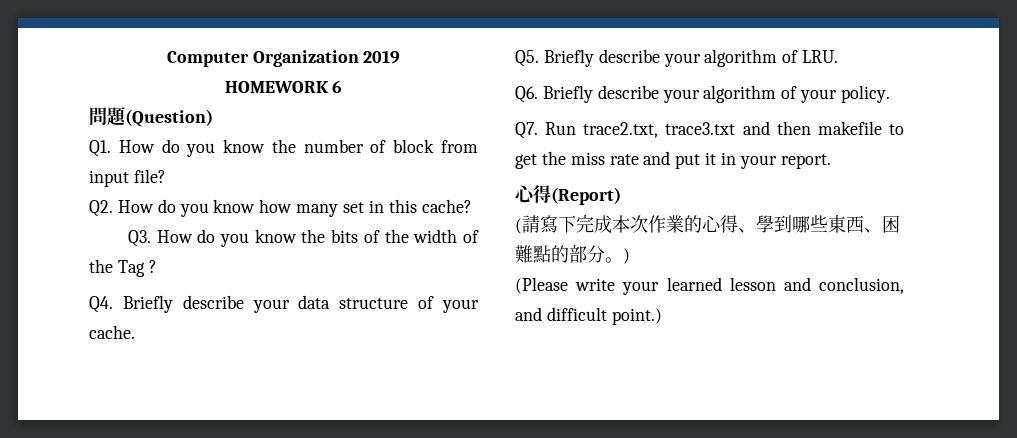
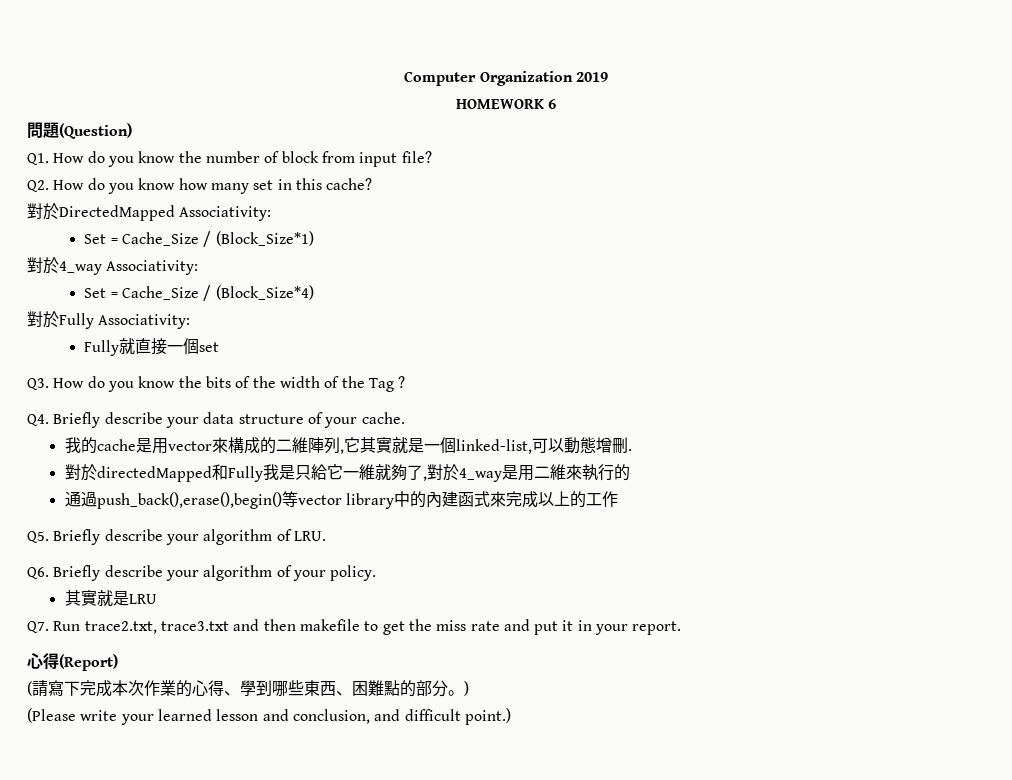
(472, 206) none -> [27,203,272,221] [84,231,314,247] [27,257,199,275] [84,285,314,301] [27,311,191,329] [84,338,220,356] // 對於DirectedMapped Associativity: // Set = Cache_Size / (Block_Size*1) // 對於4_way Associativity: // Set = Cache_Size / (Block_Size*4) // 對於Fully Associativity: // Fully就直接一個set
(135, 332) none -> [64,437,632,454] [64,464,630,482] [64,491,618,509] // 我的cache是用vector來構成的二維陣列,它其實就是一個linked-list,可以動態增刪. // 對於directedMapped和Fully我是只給它一維就夠了,對於4_way是用二維來執行的 // 通過push_back(),erase(),begin()等vector library中的內建函式來完成以上的工作
(891, 94) none -> [64,590,157,606] // 其實就是LRU

